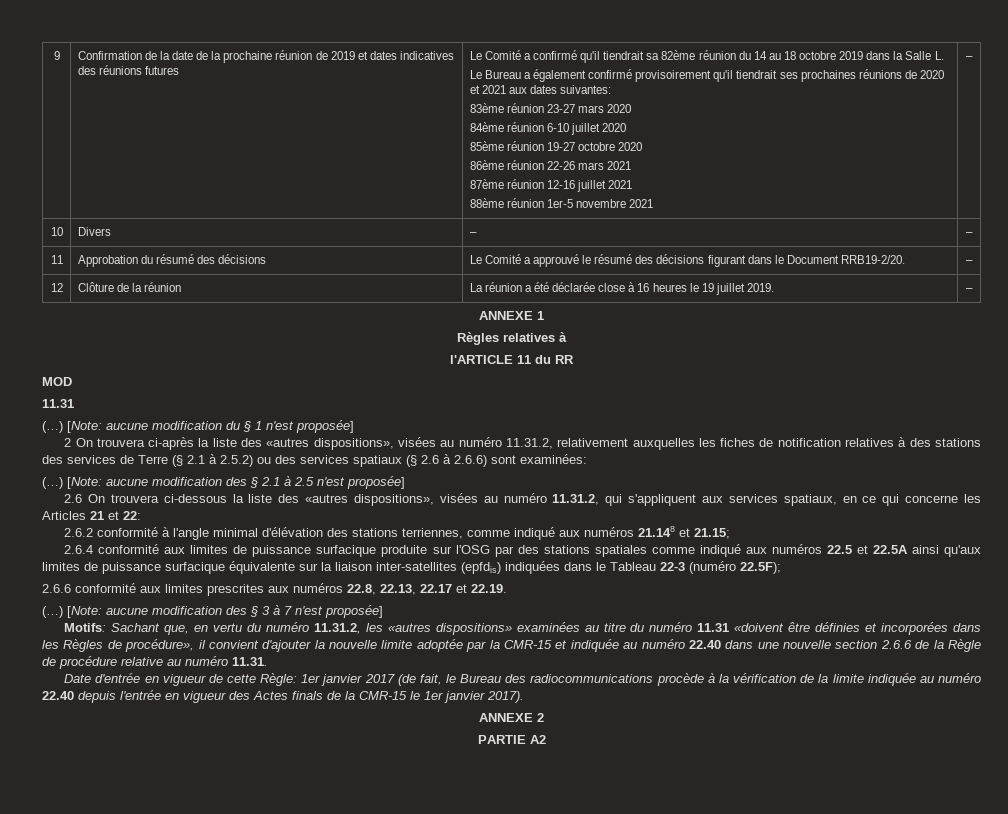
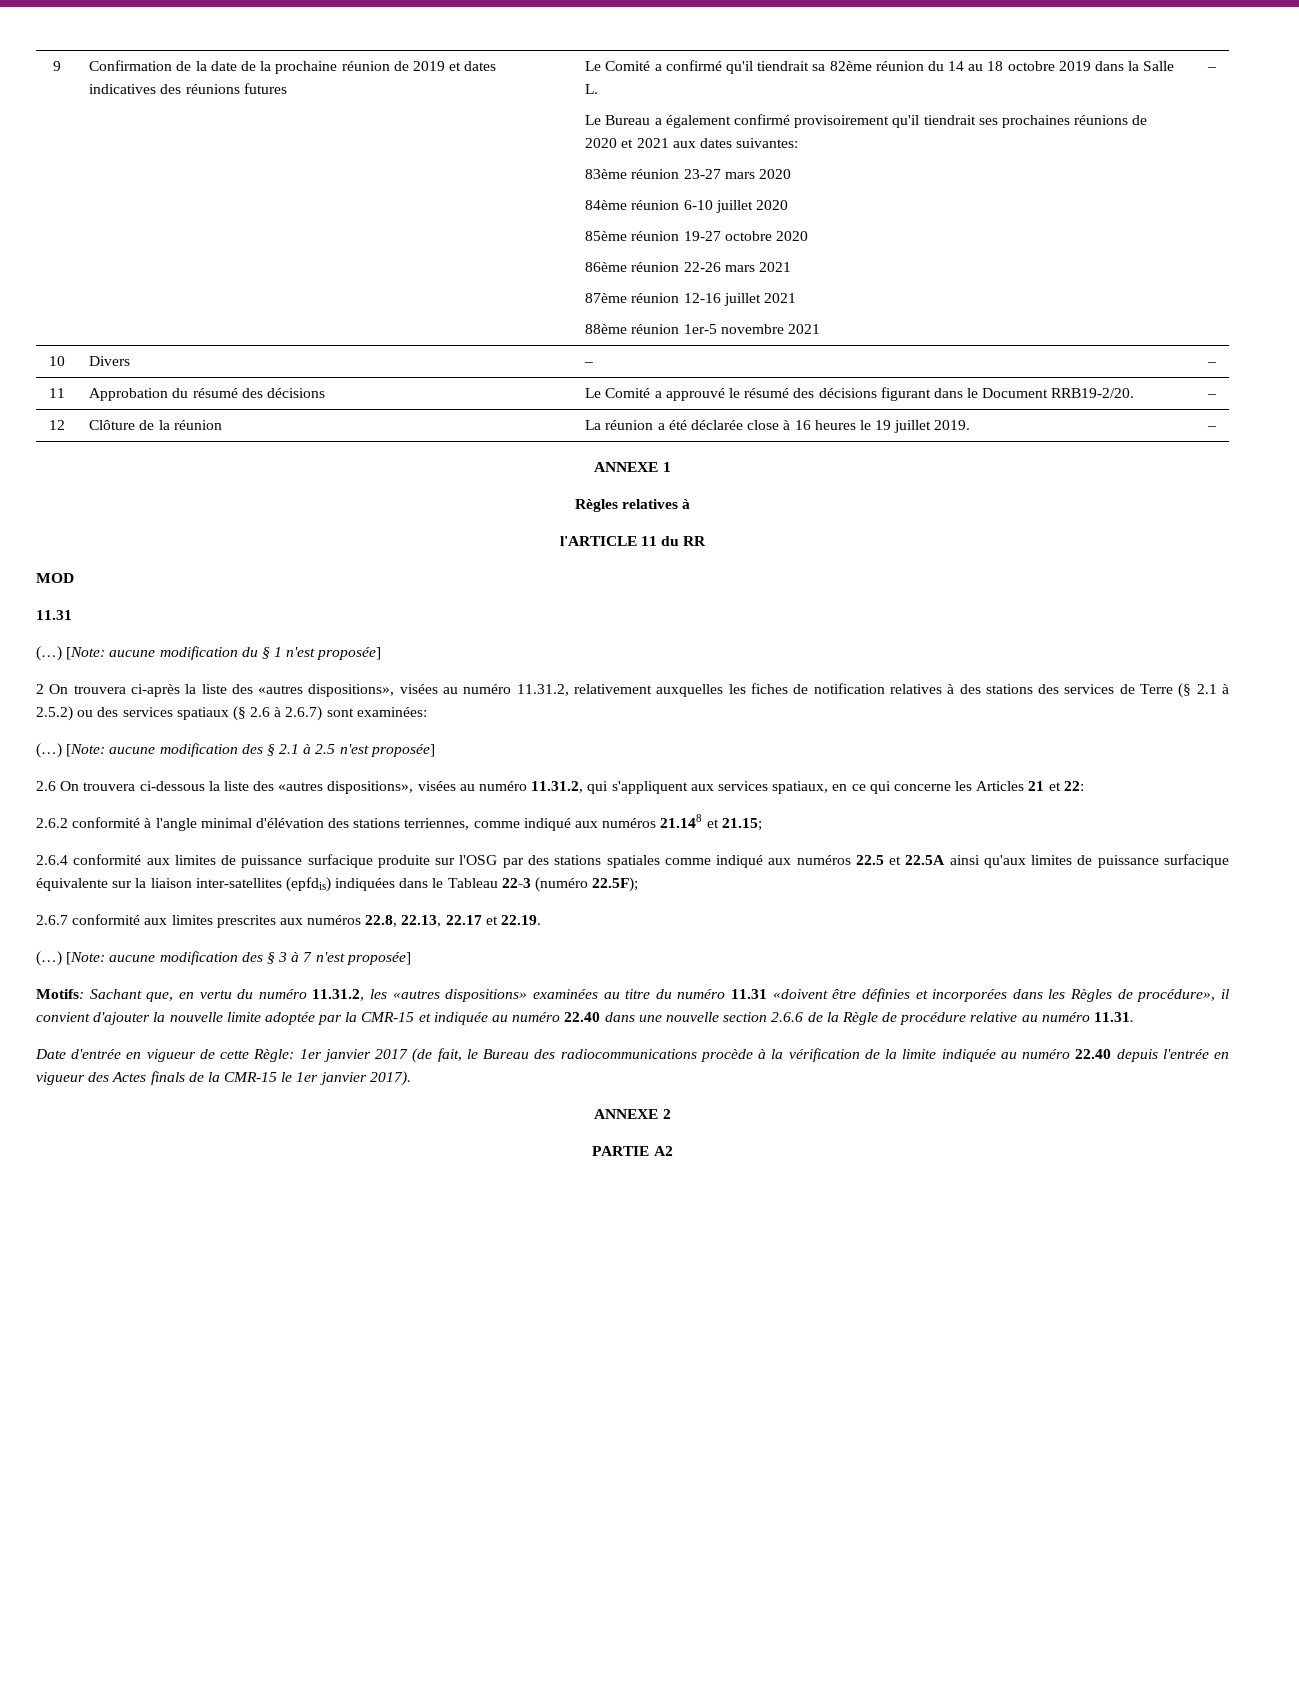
[454,455,487,467] 2.6.6) -> [285,706,323,721] 2.6.7)
[42,584,71,593] 2.6.6 -> [36,915,68,925] 2.6.7

